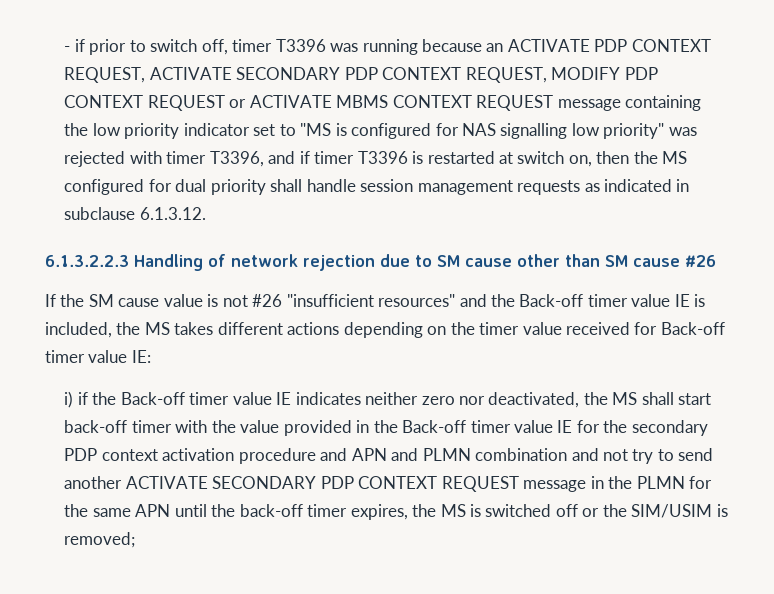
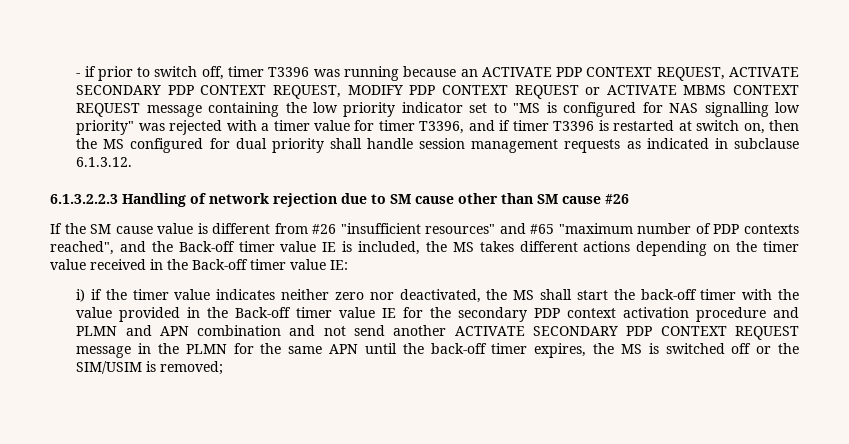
(162, 157) none -> [261,120,375,131] a timer value for
[222,295,248,307] not -> [212,223,308,234] different from
(487, 300) none -> [530,223,799,234] [50,241,146,255] #65 "maximum number of PDP contexts reached", and
[634,322,658,335] for -> [150,259,188,270] in the
[120,392,292,405] Back-off timer value IE -> [132,289,211,300] timer value
(712, 399) none -> [613,289,635,300] the
[351,448,471,461] APN and PLMN -> [76,325,189,336] PLMN and APN
[632,449,674,464] try to -> (346, 331) none

